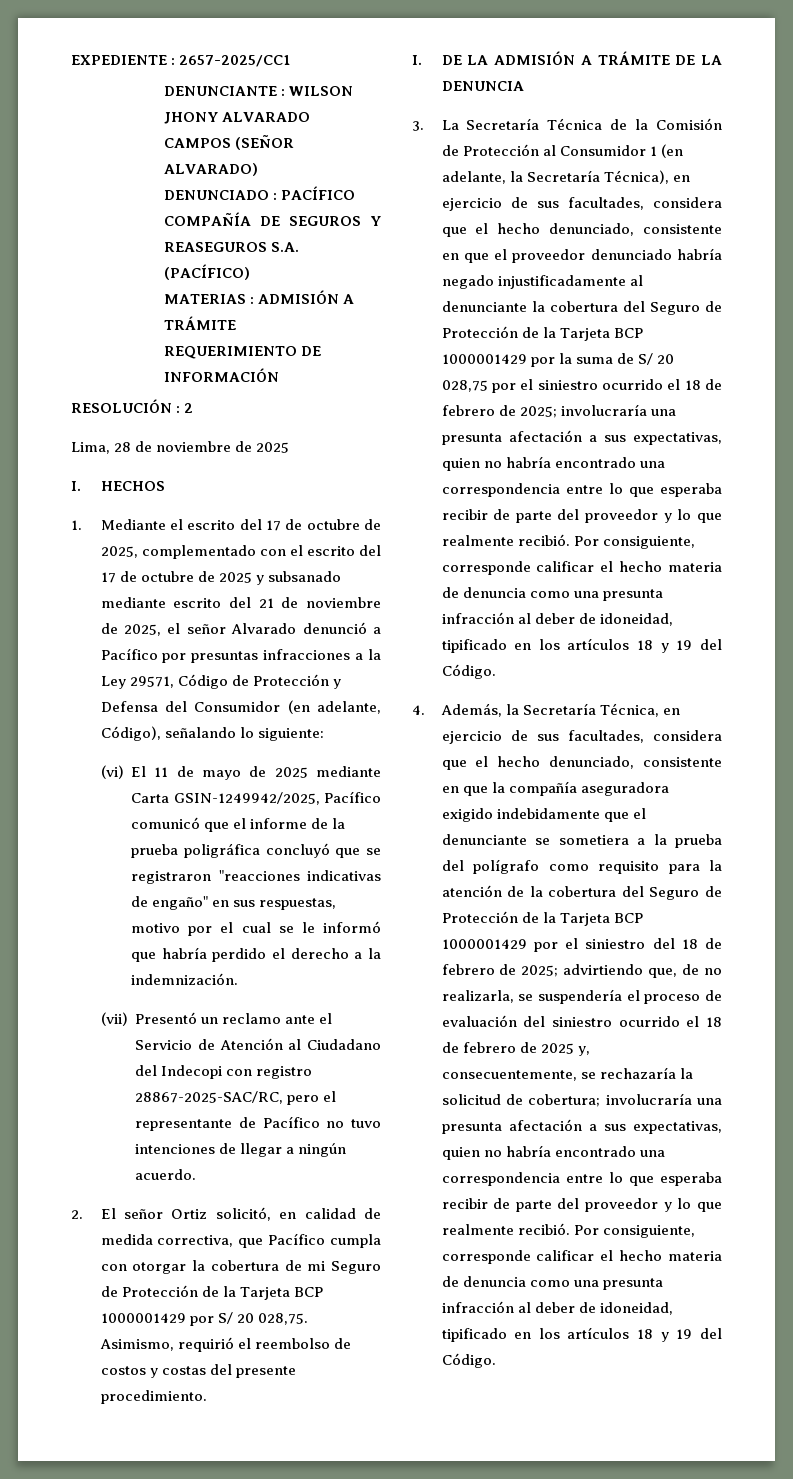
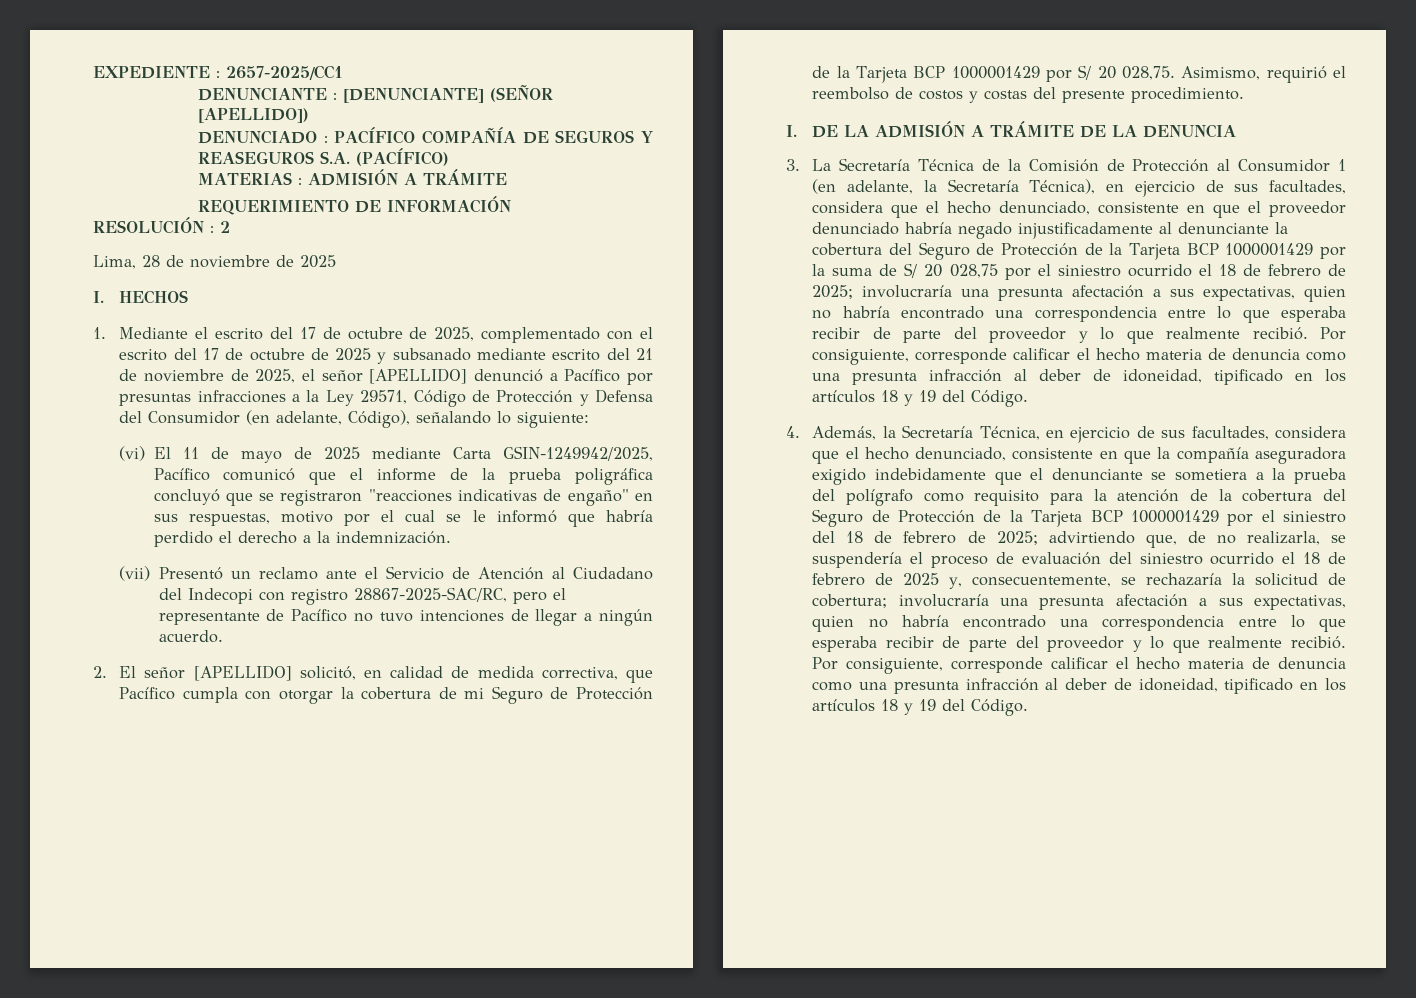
[289,86,354,96] [164,112,311,124] [164,135,295,150] [164,163,258,176] WILSON JHONY ALVARADO CAMPOS (SEÑOR ALVARADO) -> [343,85,554,103] [198,108,310,123] [DENUNCIANTE] (SEÑOR [APELLIDO])
[231,623,297,634] Alvarado -> [369,368,468,384] [APELLIDO]
[171,1209,208,1219] Ortiz -> [193,665,292,681] [APELLIDO]

